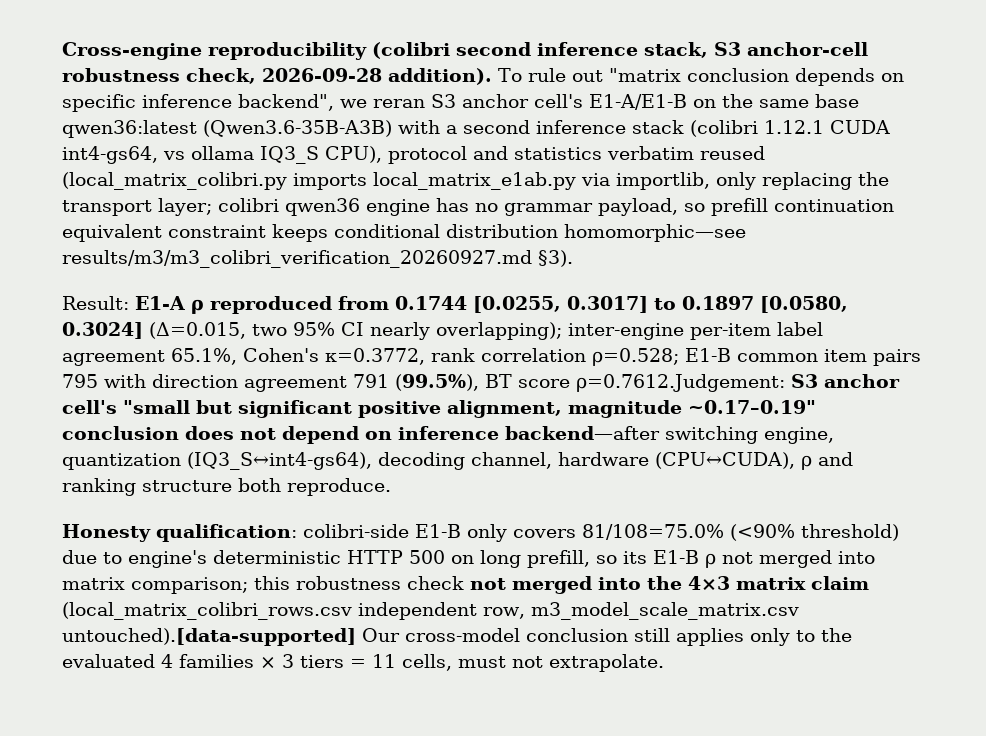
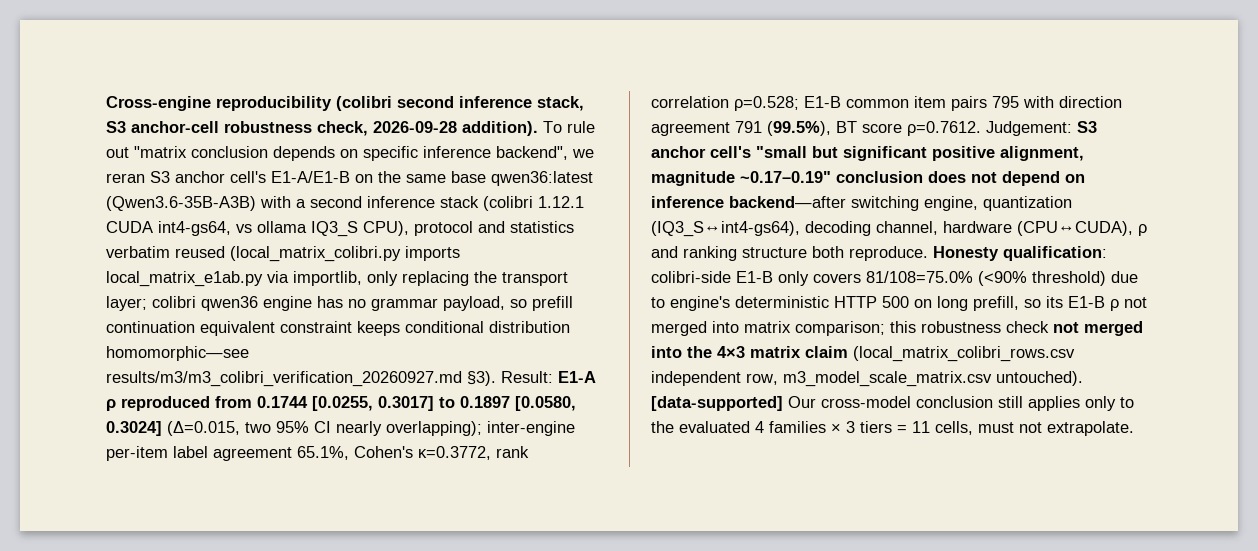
(573, 258) // -> (496, 378) none
[576,374,785,392] ρ=0.7612.Judgement: -> [907,121,1072,136] ρ=0.7612. Judgement:
(391, 487) // -> (928, 253) none
[62,628,356,646] untouched).[data-supported] -> [996,371,1083,386] [651,396,783,411] untouched). [data-supported]

